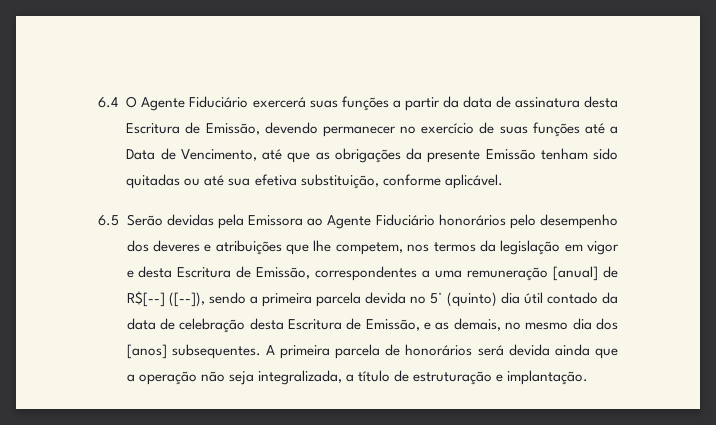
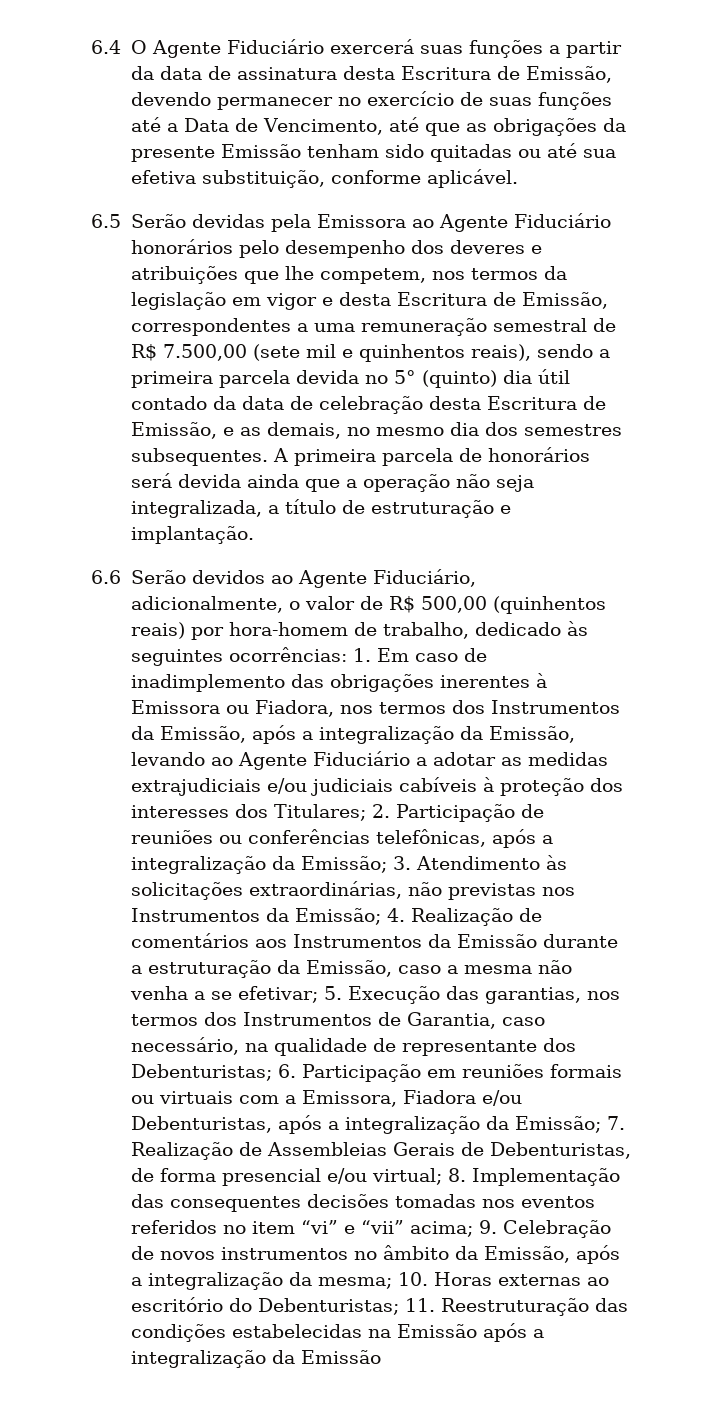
[553,266,618,281] [126,291,205,307] [anual] de R$[--] ([--]), -> [492,318,616,332] [130,344,531,362] semestral de R$ 7.500,00 (sete mil e quinhentos reais),
[126,344,167,359] [anos] -> [523,424,622,436] semestres
(588, 377) none -> [91,569,476,588] [130,596,606,614] [130,621,588,640] [130,647,487,666] [130,673,547,692] [130,700,620,717] [130,725,575,744] [130,751,608,770] [130,777,623,796] [130,804,545,822] [130,829,553,848] [130,855,567,874] [130,881,575,900] [130,908,542,926] [130,933,618,948] [130,960,572,978] [129,986,620,1004] [130,1012,545,1029] [130,1037,576,1056] [130,1064,623,1082] [130,1090,522,1107] [130,1115,625,1134] [130,1142,631,1160] [130,1168,620,1186] [130,1194,595,1212] [130,1220,611,1238] [130,1245,620,1264] [130,1272,609,1290] [130,1297,628,1316] [130,1323,544,1342] [130,1350,381,1368] // 6.6 Serão devidos ao Agente Fiduciário, adicionalmente, o valor de R$ 500,00 (quinhentos reais) por hora-homem de trabalho, dedicado às seguintes ocorrências: 1. Em caso de inadimplemento das obrigações inerentes à Emissora ou Fiadora, nos termos dos Instrumentos da Emissão, após a integralização da Emissão, levando ao Agente Fiduciário a adotar as medidas extrajudiciais e/ou judiciais cabíveis à proteção dos interesses dos Titulares; 2. Participação de reuniões ou conferências telefônicas, após a integralização da Emissão; 3. Atendimento às solicitações extraordinárias, não previstas nos Instrumentos da Emissão; 4. Realização de comentários aos Instrumentos da Emissão durante a estruturação da Emissão, caso a mesma não venha a se efetivar; 5. Execução das garantias, nos termos dos Instrumentos de Garantia, caso necessário, na qualidade de representante dos Debenturistas; 6. Participação em reuniões formais ou virtuais com a Emissora, Fiadora e/ou Debenturistas, após a integralização da Emissão; 7. Realização de Assembleias Gerais de Debenturistas, de forma presencial e/ou virtual; 8. Implementação das consequentes decisões tomadas nos eventos referidos no item “vi” e “vii” acima; 9. Celebração de novos instrumentos no âmbito da Emissão, após a integralização da mesma; 10. Horas externas ao escritório do Debenturistas; 11. Reestruturação das condições estabelecidas na Emissão após a integralização da Emissão

